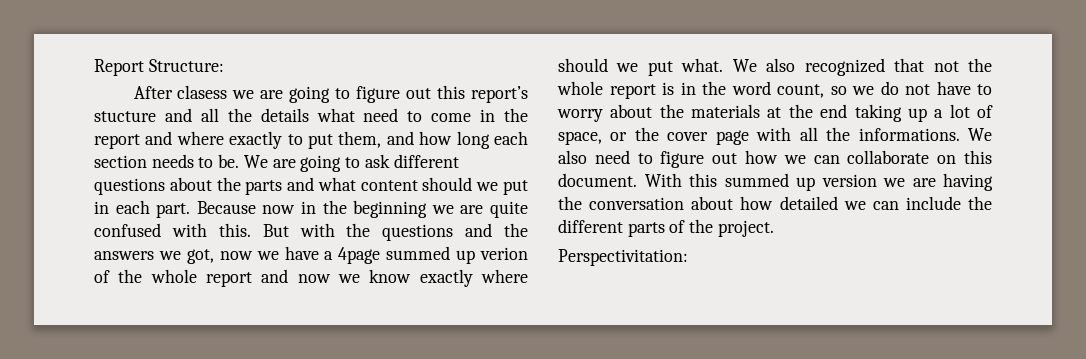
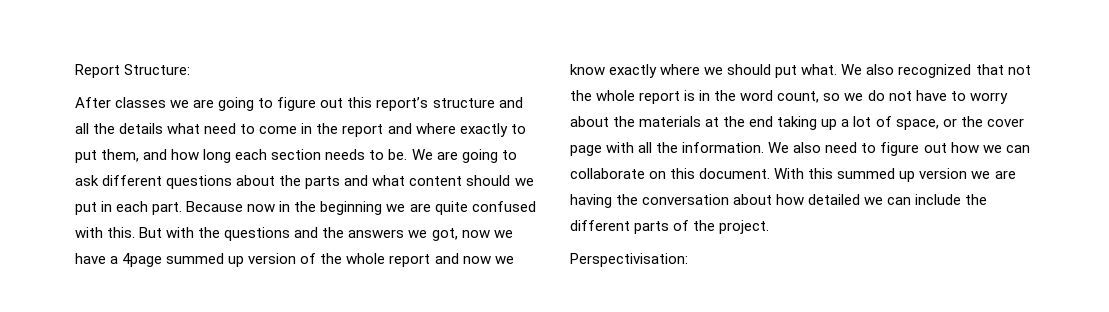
[177,85,228,99] clasess -> [115,97,167,108] classes
[94,111,156,122] stucture -> [432,98,495,108] structure
[480,247,528,260] verion -> [248,253,297,264] version
[558,58,639,72] should we -> [704,64,772,75] we should
[858,128,960,141] informations. -> [682,142,765,153] information.
[558,249,688,266] Perspectivitation: -> [570,253,688,267] Perspectivisation:

